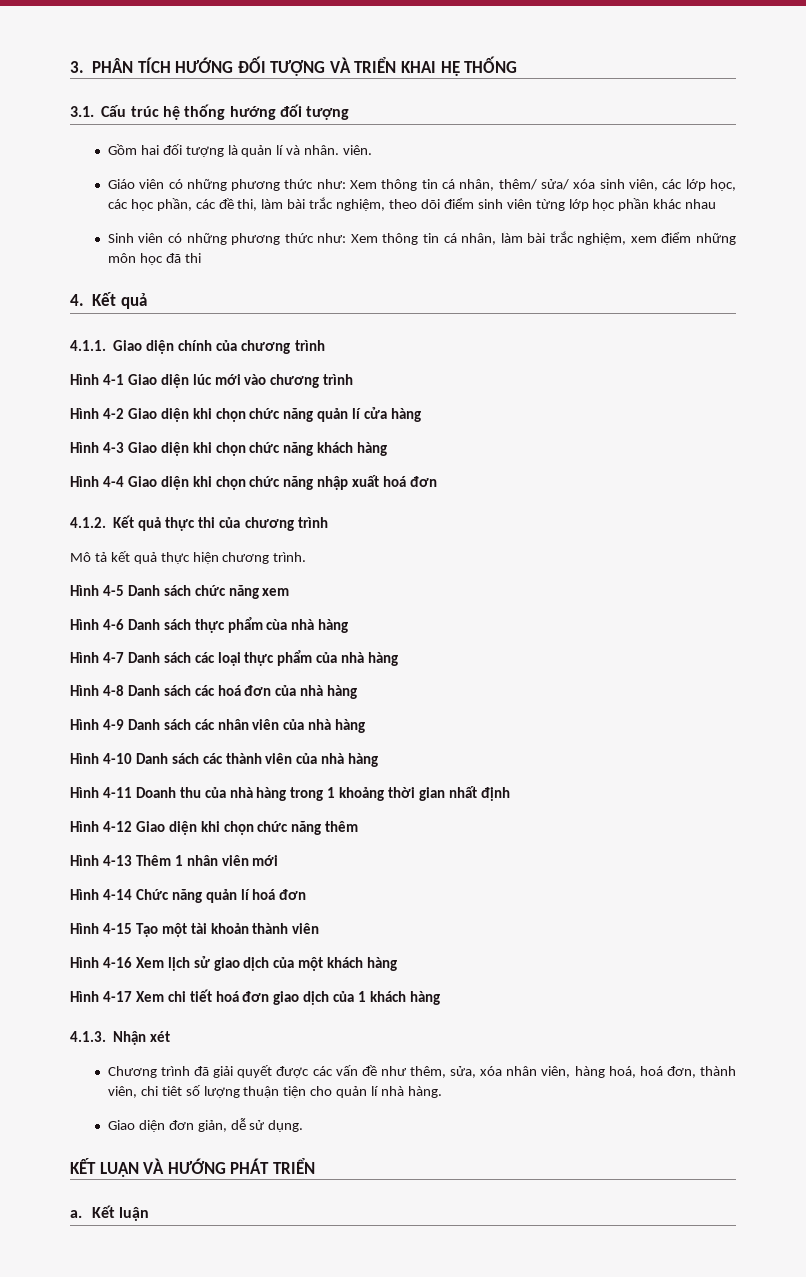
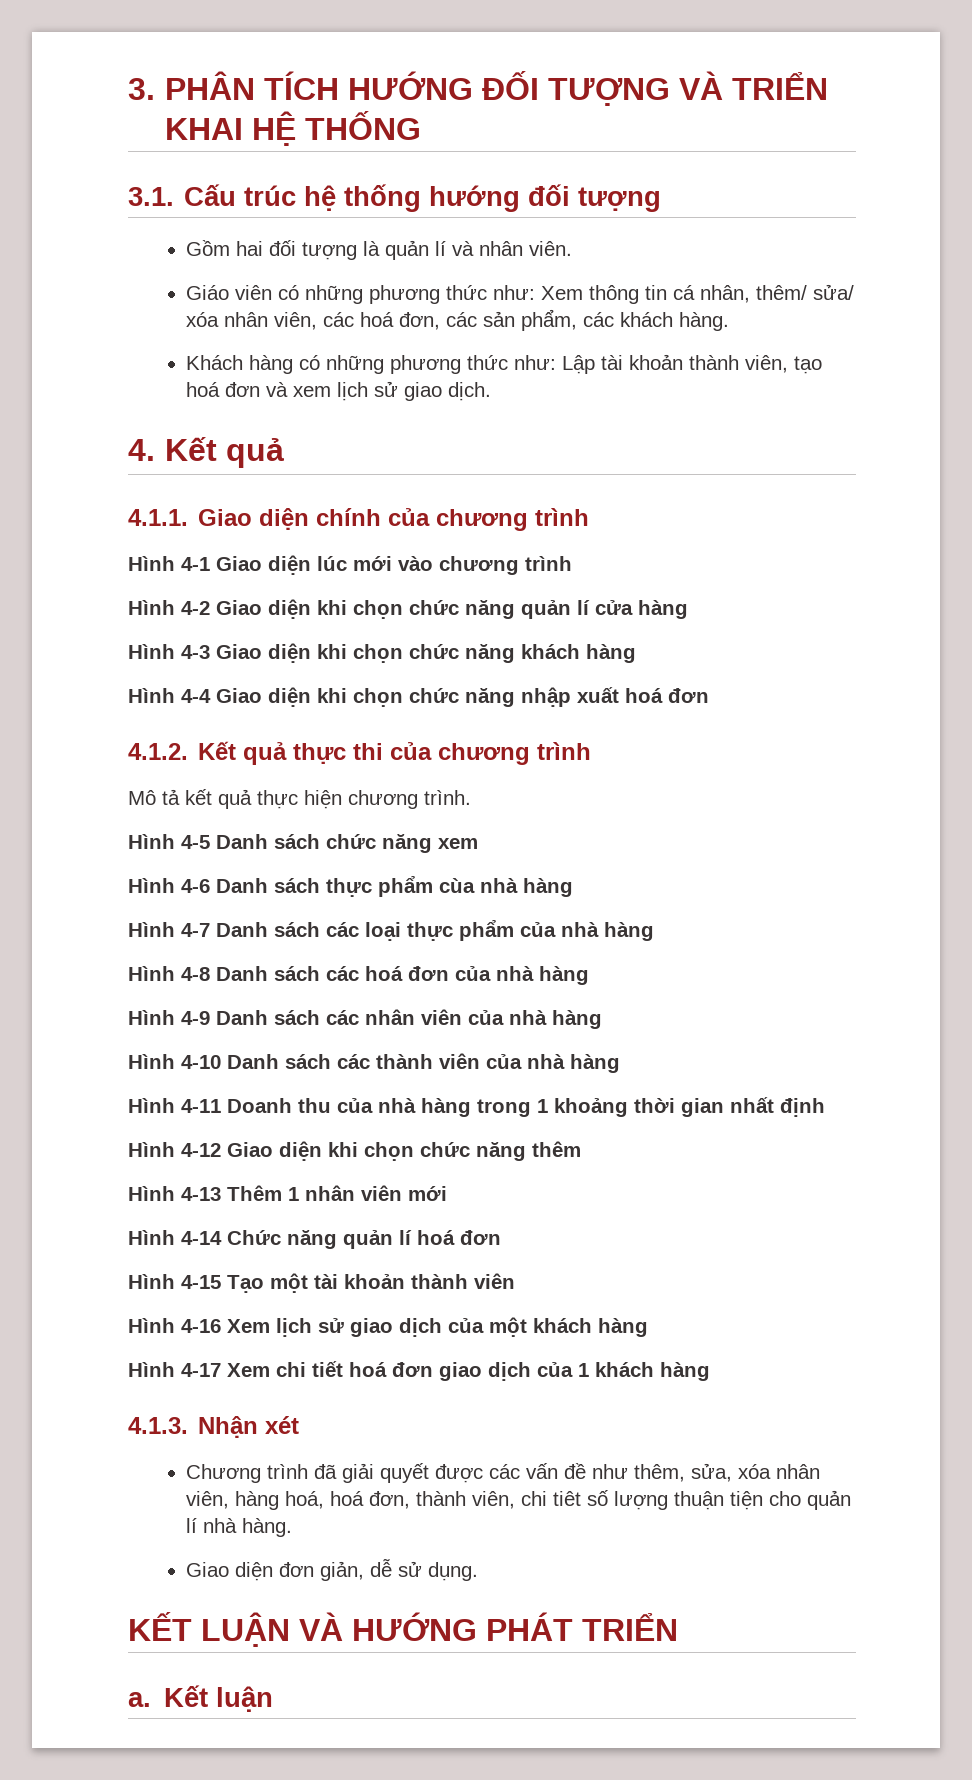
[304,145,340,155] nhân. -> [479,241,524,256] nhân
[599,179,625,189] sinh -> [224,312,269,327] nhân
[685,179,736,191] [107,197,717,211] [107,231,736,245] [107,253,201,265] lớp học, các học phần, các đề thi, làm bài trắc nghiệm, theo dõi điểm sinh viên từng lớp học phần khác nhau // Sinh viên có những phương thức như: Xem thông tin cá nhân, làm bài trắc nghiệm, xem điểm những môn học đã thi -> [360,309,730,331] [186,354,823,374] [186,381,492,401] hoá đơn, các sản phẩm, các khách hàng. // Khách hàng có những phương thức như: Lập tài khoản thành viên, tạo hoá đơn và xem lịch sử giao dịch.

